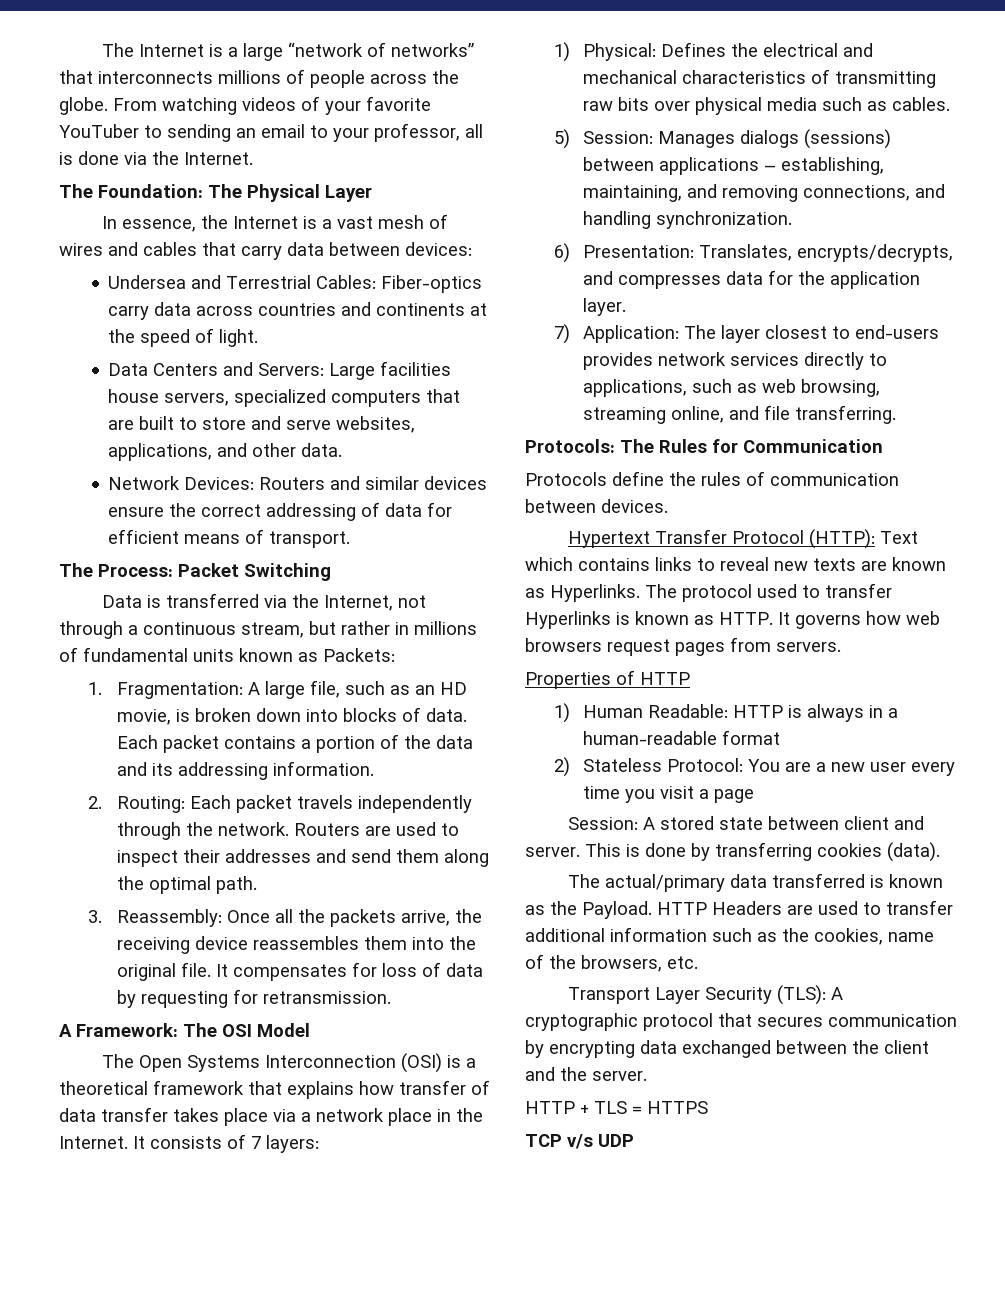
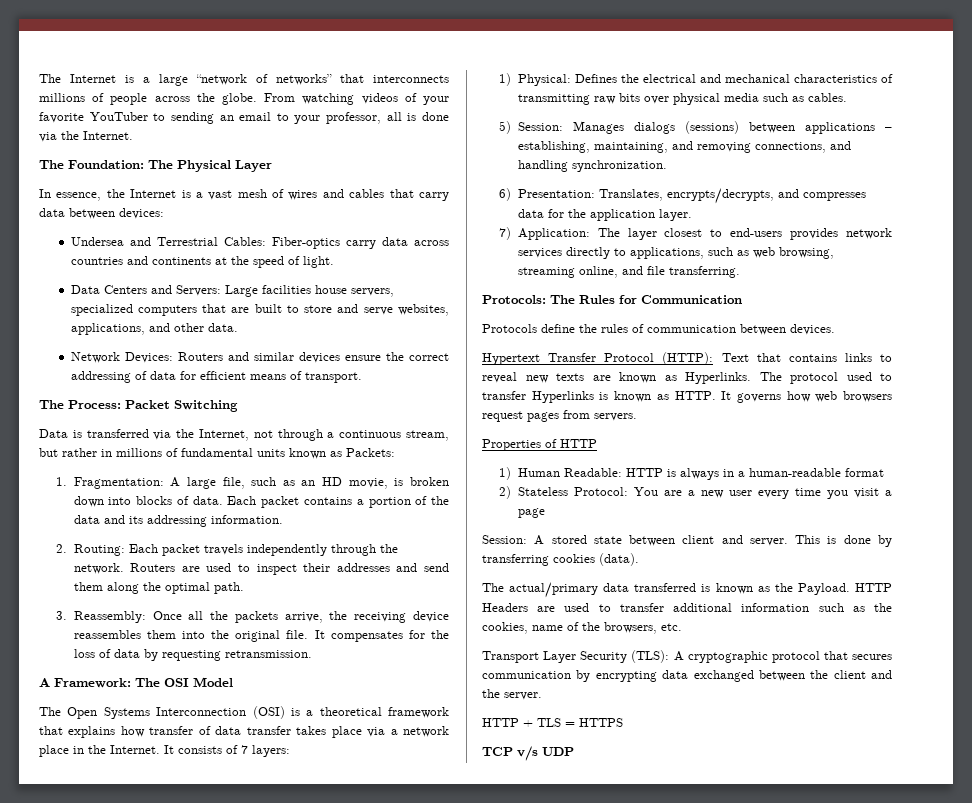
(377, 969) none -> [430,630,449,639] the
[232,989,258,1004] for -> (221, 655) none
[525,557,573,571] which -> [756,353,781,362] that

